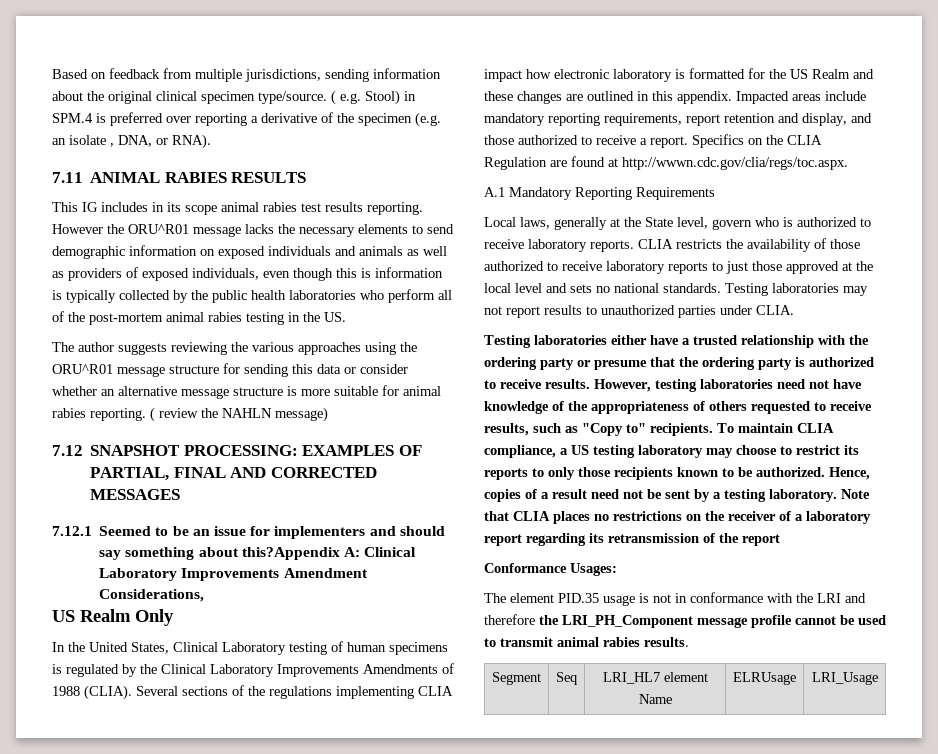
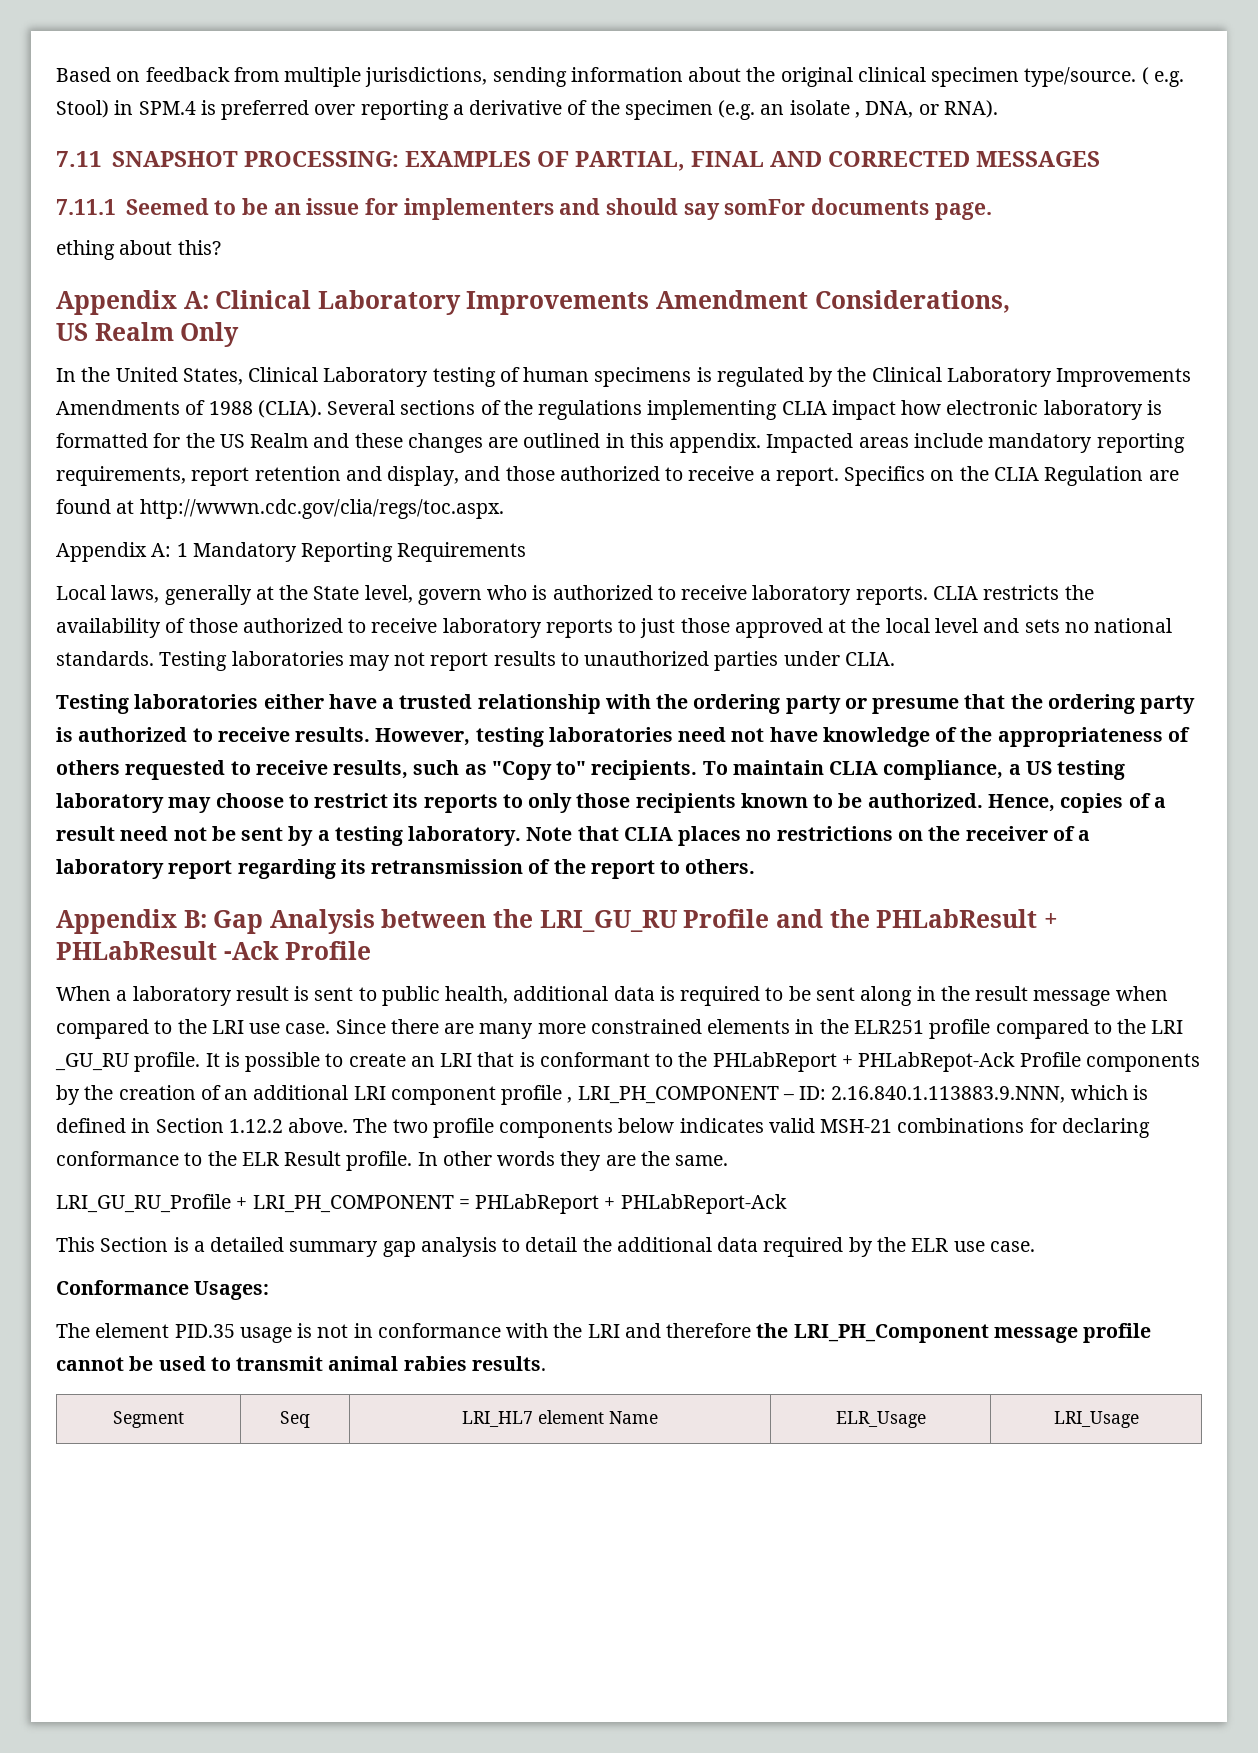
[90,172,307,183] [52,202,423,215] [52,224,454,237] [52,245,447,259] [52,267,443,281] [52,289,452,303] [52,311,346,325] [52,342,417,355] [52,363,408,377] [52,385,441,399] [52,407,328,422] [52,445,83,456] ANIMAL RABIES RESULTS // This IG includes in its scope animal rabies test results reporting. However the ORU^R01 message lacks the necessary elements to send demographic information on exposed individuals and animals as well as providers of exposed individuals, even though this is information is typically collected by the public health laboratories who perform all of the post-mortem animal rabies testing in the US. // The author suggests reviewing the various approaches using the ORU^R01 message structure for sending this data or consider whether an alternative message structure is more suitable for animal rabies reporting. ( review the NAHLN message) // 7.12 -> (102, 159) none
[52,526,92,536] 7.12.1 -> [56,199,116,215] 7.11.1
[125,547,340,560] something about this?Appendix -> [724,198,992,220] [56,240,221,260] [56,290,177,315] somFor documents page. // ething about this? // Appendix
[484,187,505,197] A.1 -> [56,542,188,562] Appendix A: 1
(780, 540) none -> [660,859,756,874] [56,909,1058,934] [56,941,372,960] [56,986,1168,1006] [56,1019,1184,1039] [55,1052,1200,1072] [56,1085,1148,1105] [56,1118,1150,1138] [56,1151,729,1171] [56,1194,787,1214] [56,1237,1035,1257] to others. // Appendix B: Gap Analysis between the LRI_GU_RU Profile and the PHLabResult + PHLabResult -Ack Profile // When a laboratory result is sent to public health, additional data is required to be sent along in the result message when compared to the LRI use case. Since there are many more constrained elements in the ELR251 profile compared to the LRI _GU_RU profile. It is possible to create an LRI that is conformant to the PHLabReport + PHLabRepot-Ack Profile components by the creation of an additional LRI component profile , LRI_PH_COMPONENT – ID: 2.16.840.1.113883.9.NNN, which is defined in Section 1.12.2 above. The two profile components below indicates valid MSH-21 combinations for declaring conformance to the ELR Result profile. In other words they are the same. // LRI_GU_RU_Profile + LRI_PH_COMPONENT = PHLabReport + PHLabReport-Ack // This Section is a detailed summary gap analysis to detail the additional data required by the ELR use case.
[733,672,796,685] ELRUsage -> [835,1411,926,1428] ELR_Usage

